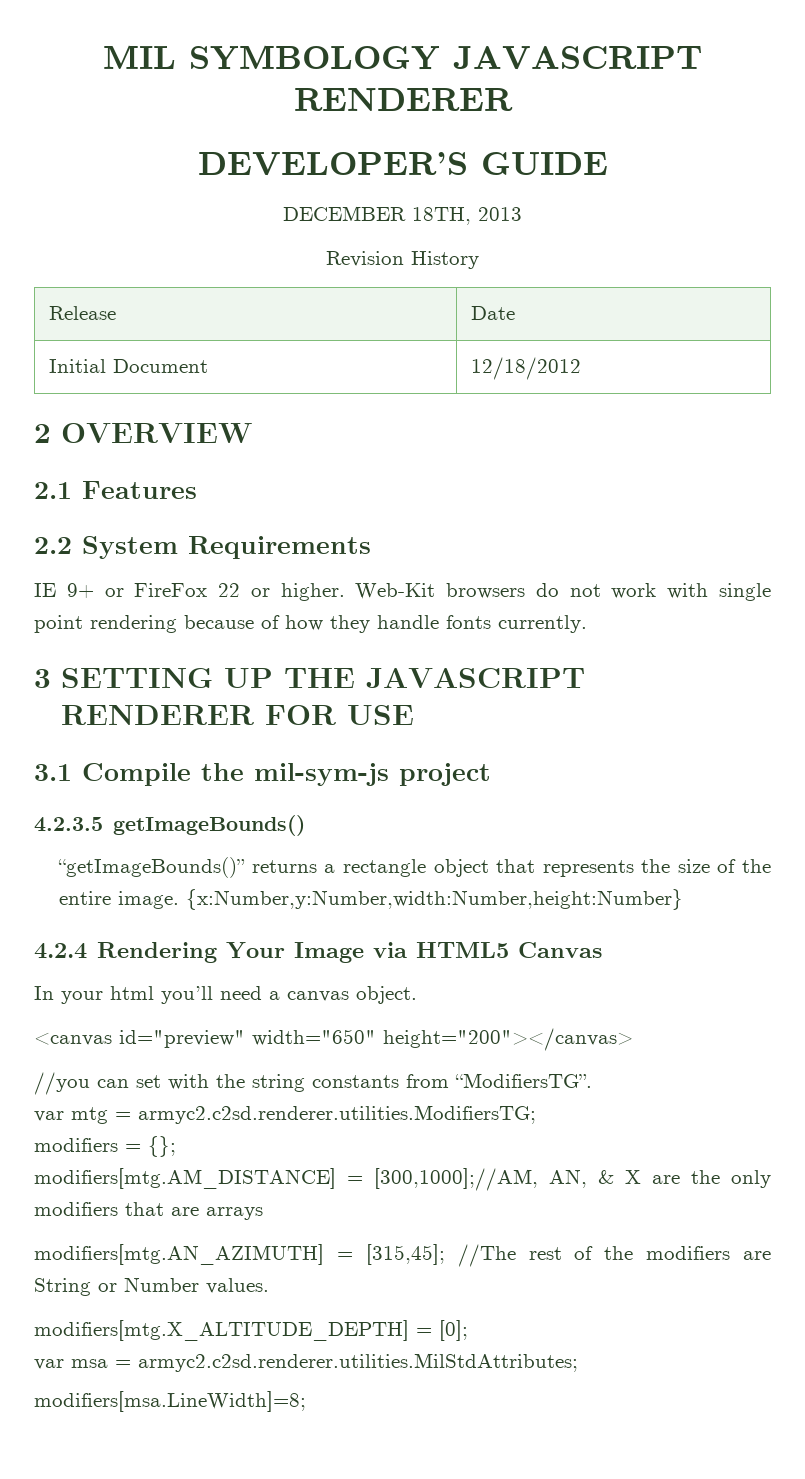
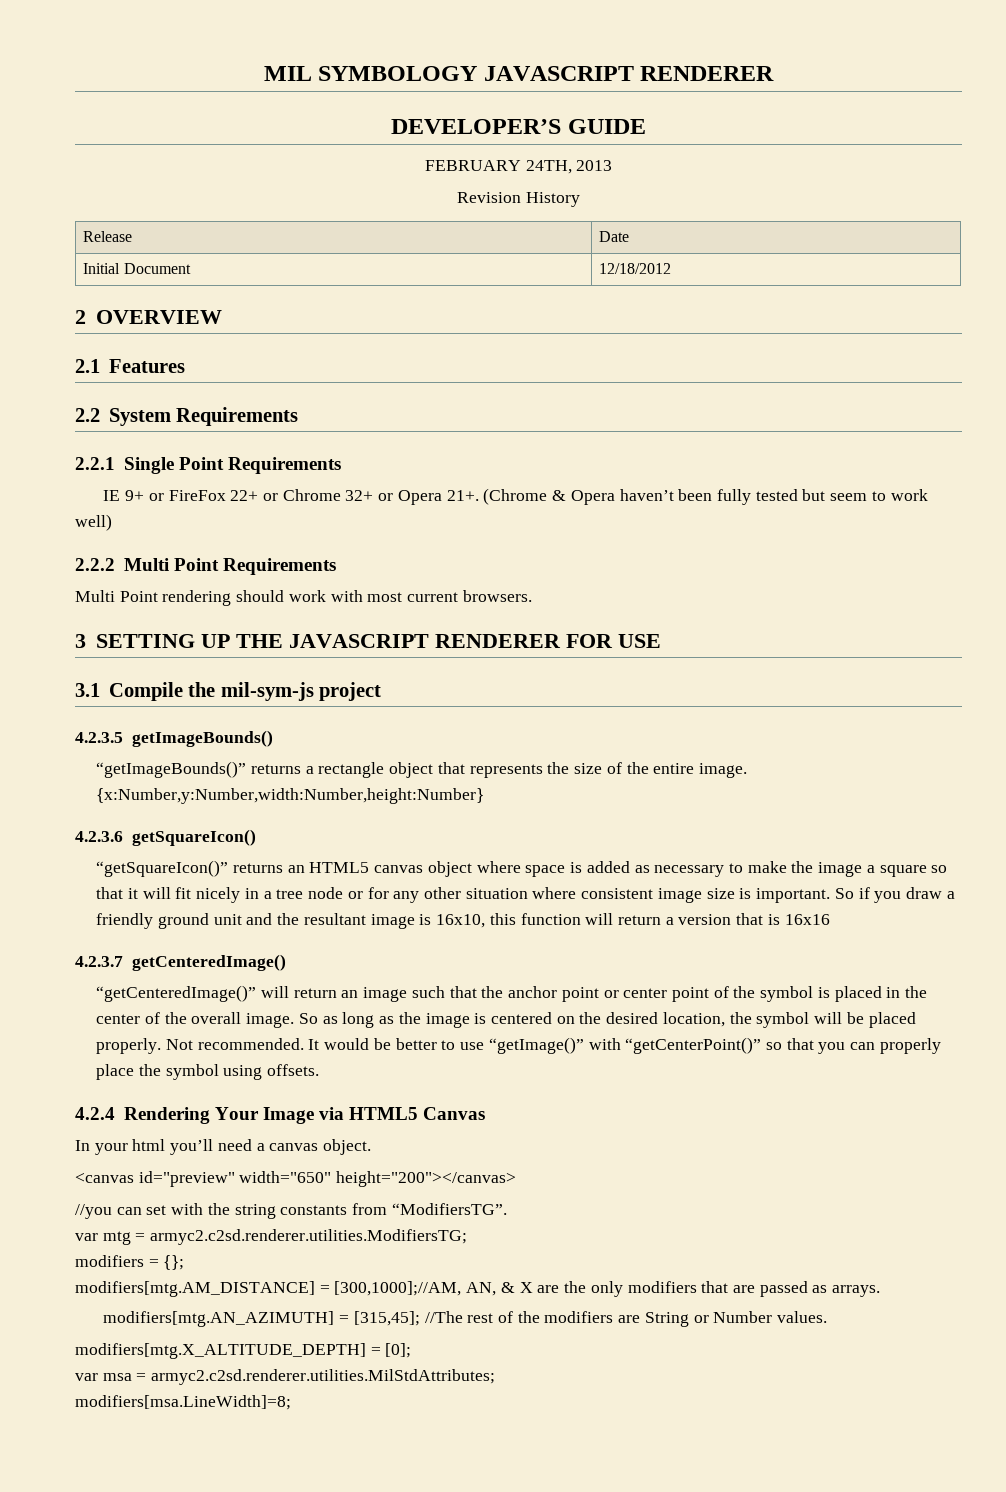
[283,206,471,225] DECEMBER 18TH, -> [424,160,572,174] FEBRUARY 24TH,
(372, 547) none -> [75,457,342,474] // 2.2.1 Single Point Requirements
[218,583,771,601] [34,615,587,633] 22 or higher. Web-Kit browsers do not work with single point rendering because of how they handle fonts currently. -> [230,488,928,505] [75,514,112,531] [75,558,337,575] [75,590,532,606] 22+ or Chrome 32+ or Opera 21+. (Chrome & Opera haven’t been fully tested but seem to work well) // 2.2.2 Multi Point Requirements // Multi Point rendering should work with most current browsers.
(684, 899) none -> [75,829,256,846] [96,860,948,877] [96,887,955,903] [96,913,830,929] [75,954,286,971] [96,985,928,1002] [96,1012,916,1028] [96,1037,941,1054] [96,1064,320,1080] // 4.2.3.6 getSquareIcon() // “getSquareIcon()” returns an HTML5 canvas object where space is added as necessary to make the image a square so that it will fit nicely in a tree node or for any other situation where consistent image size is important. So if you draw a friendly ground unit and the resultant image is 16x10, this function will return a version that is 16x16 // 4.2.3.7 getCenteredImage() // “getCenteredImage()” will return an image such that the anchor point or center point of the symbol is placed in the center of the overall image. So as long as the image is centered on the desired location, the symbol will be placed properly. Not recommended. It would be better to use “getImage()” with “getCenterPoint()” so that you can properly place the symbol using offsets.
[206,1207,263,1220] arrays -> [759,1281,881,1297] passed as arrays.

